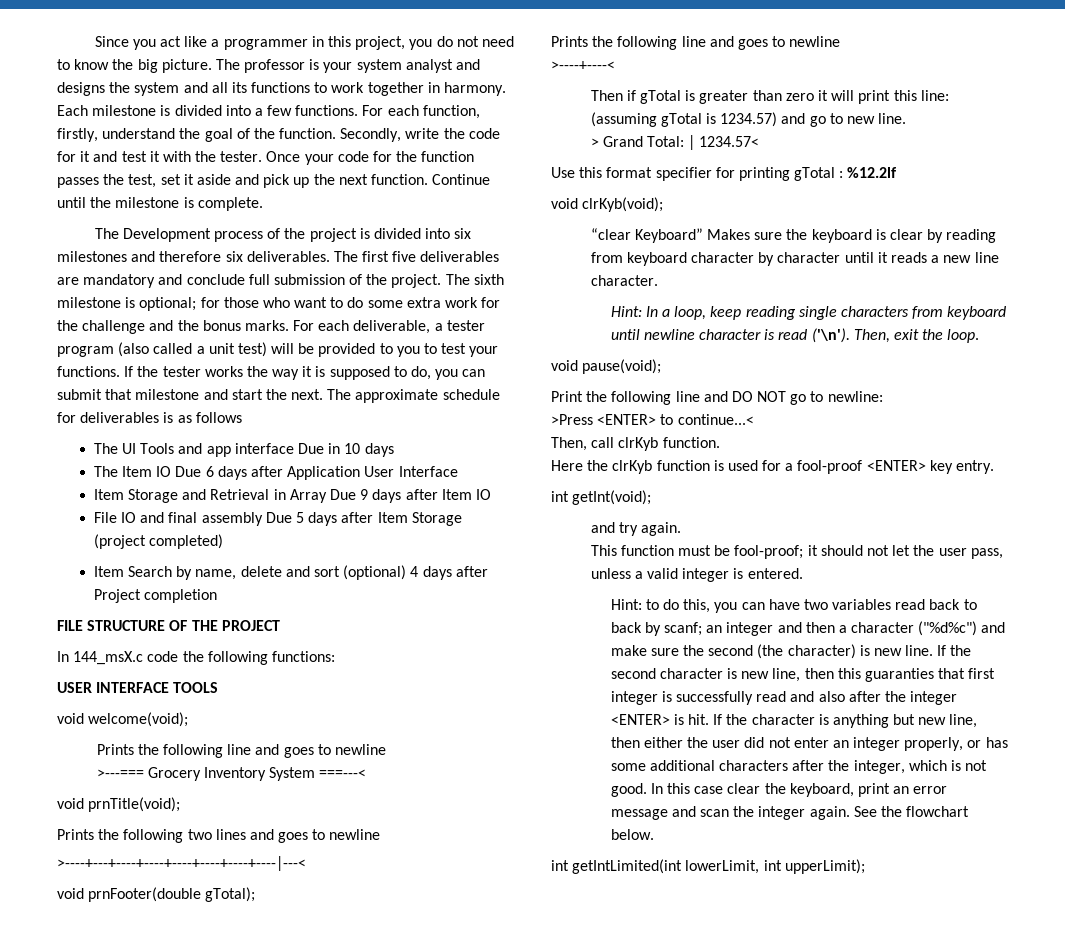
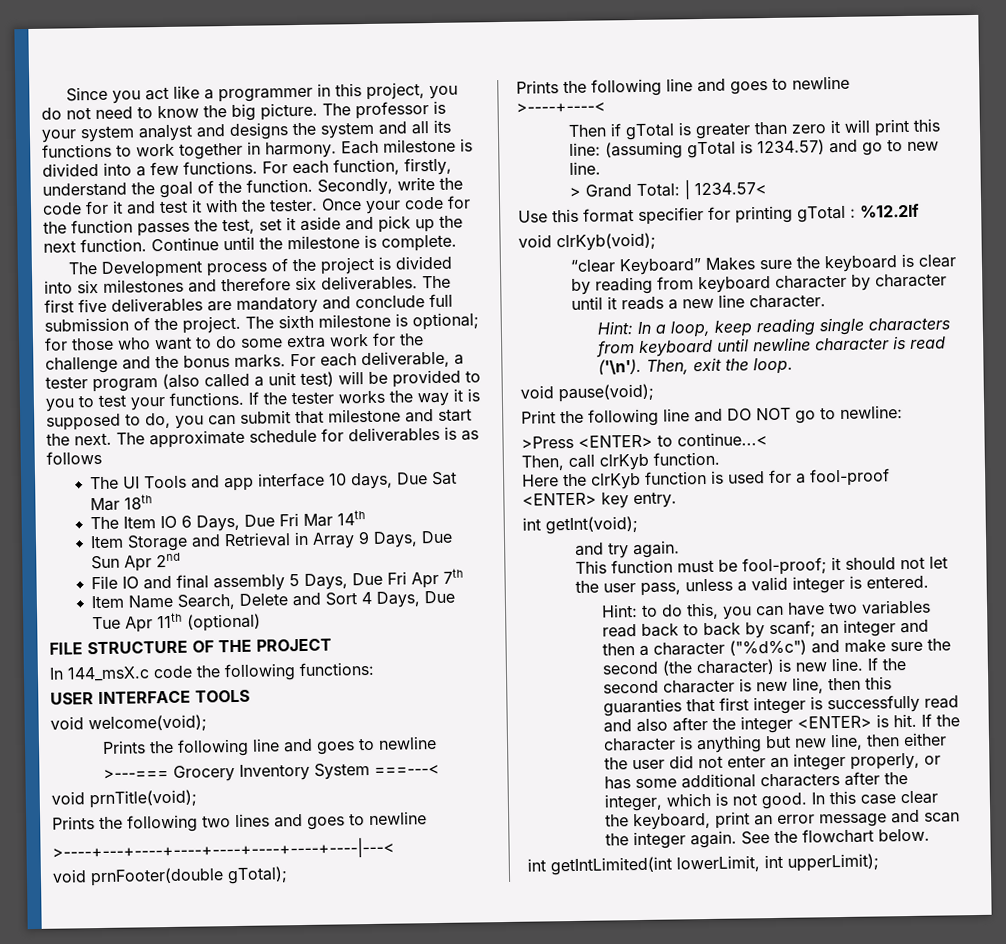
[298,443,394,457] [93,466,458,480] Due in 10 days // The Item IO Due 6 days after Application User Interface -> [329,471,458,490] [90,494,154,512] [90,510,367,532] 10 days, Due Sat Mar 18th // The Item IO 6 Days, Due Fri Mar 14th
[330,489,491,503] Due 9 days after Item IO -> [358,530,454,548] [91,552,182,572] 9 Days, Due Sun Apr 2nd
[265,512,462,526] [93,534,224,549] [93,565,488,580] [93,589,218,603] Due 5 days after Item Storage (project completed) // Item Search by name, delete and sort (optional) 4 days after Project completion -> [289,568,465,590] [91,590,456,610] [92,612,262,633] 5 Days, Due Fri Apr 7th // Item Name Search, Delete and Sort 4 Days, Due Tue Apr 11th (optional)

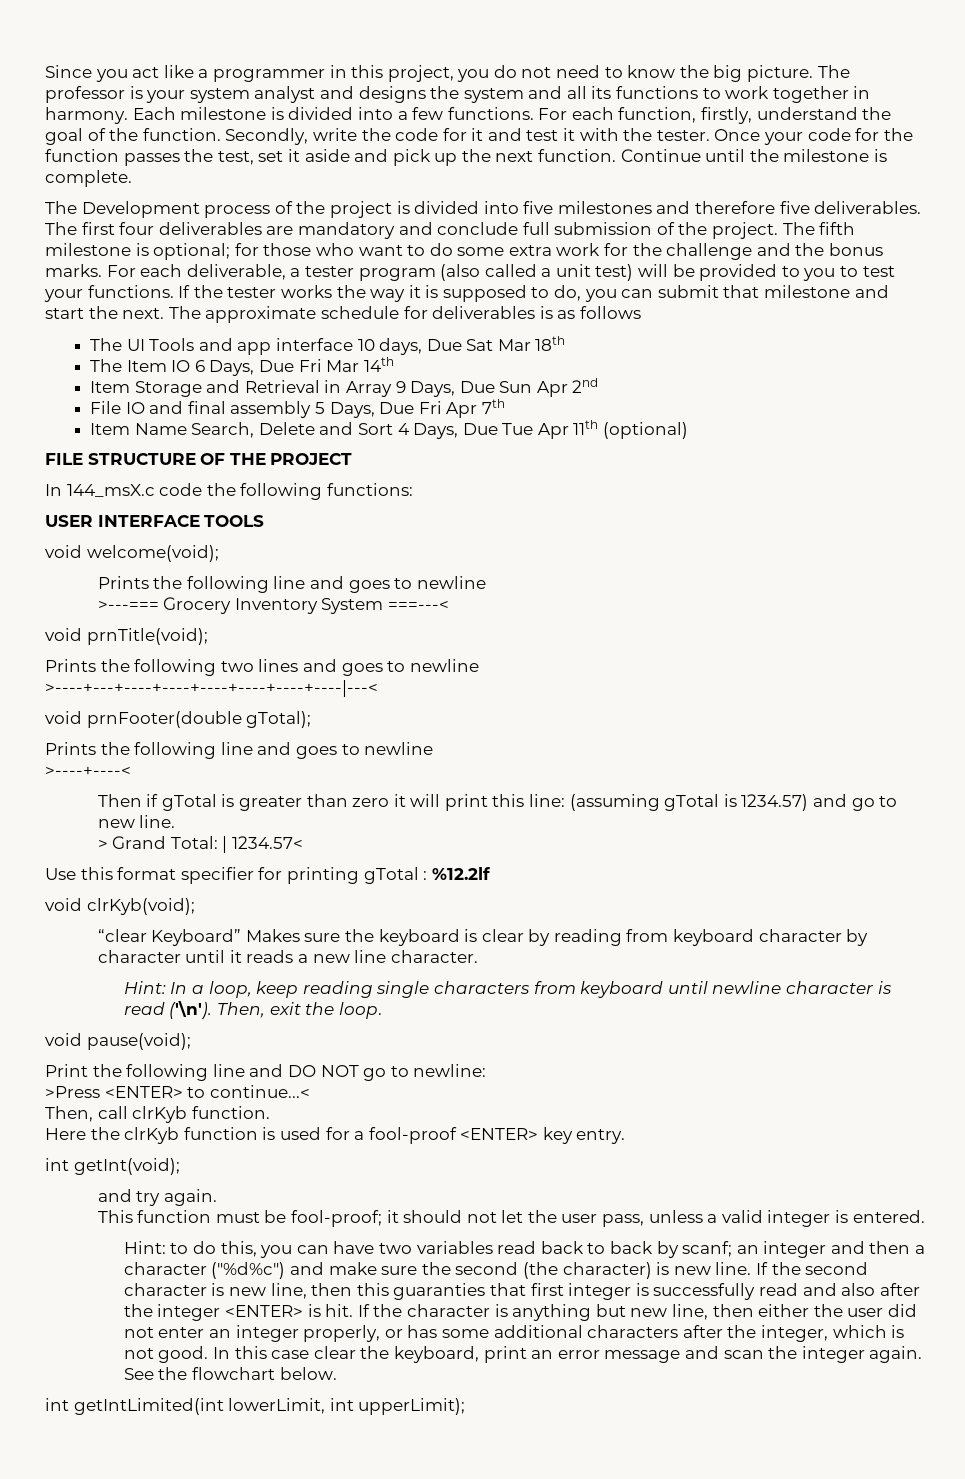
[77,279,99,294] six -> [523,201,554,214] five
[295,276,317,291] six -> [779,201,810,214] five
[78,298,107,313] five -> [119,222,155,235] four
[278,314,314,329] sixth -> [819,222,856,235] fifth

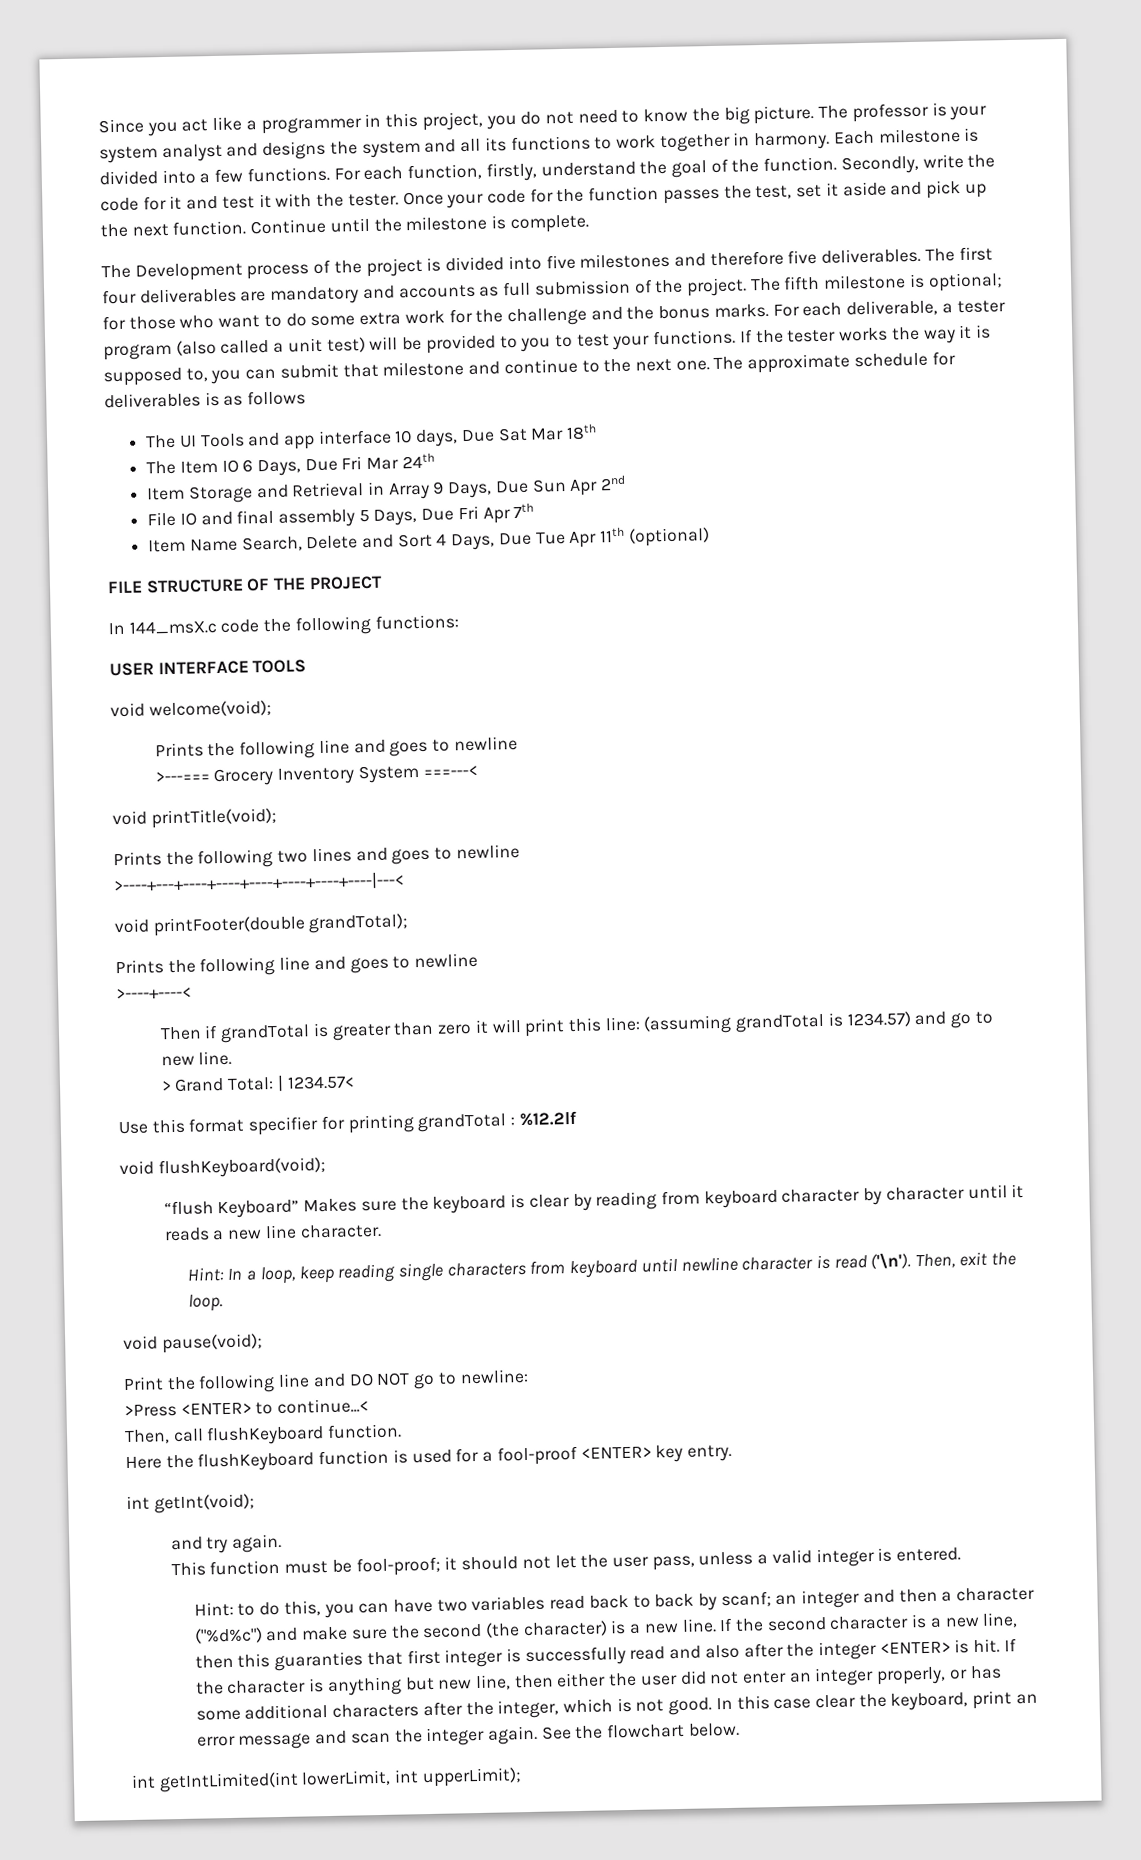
[437,222,519,235] conclude -> [398,284,500,299] accounts as
[531,285,582,301] to do, -> [185,368,208,382] to,
[45,306,165,319] start the next. -> [503,358,710,375] continue to the next one.
[363,357,394,372] 14th -> [401,452,435,469] 24th
[86,628,208,645] prnTitle(void); -> [150,807,277,829] printTitle(void);
[86,711,312,728] prnFooter(double gTotal); -> [152,913,409,937] printFooter(double grandTotal);
[161,794,217,811] gTotal -> [220,1024,311,1044] grandTotal
[664,794,720,811] gTotal -> [735,1013,826,1033] grandTotal
[363,867,419,884] gTotal -> [417,1113,508,1133] grandTotal
[86,898,195,915] [97,929,147,942] clrKyb(void); // “clear -> [157,1156,326,1179] [163,1200,214,1216] flushKeyboard(void); // “flush
[132,1106,188,1123] clrKyb -> [206,1425,325,1446] flushKeyboard
[124,1127,180,1144] clrKyb -> [197,1451,315,1472] flushKeyboard
(670, 1268) none -> [629,1623,642,1634] a
(225, 1289) none -> [929,1617,942,1628] a

